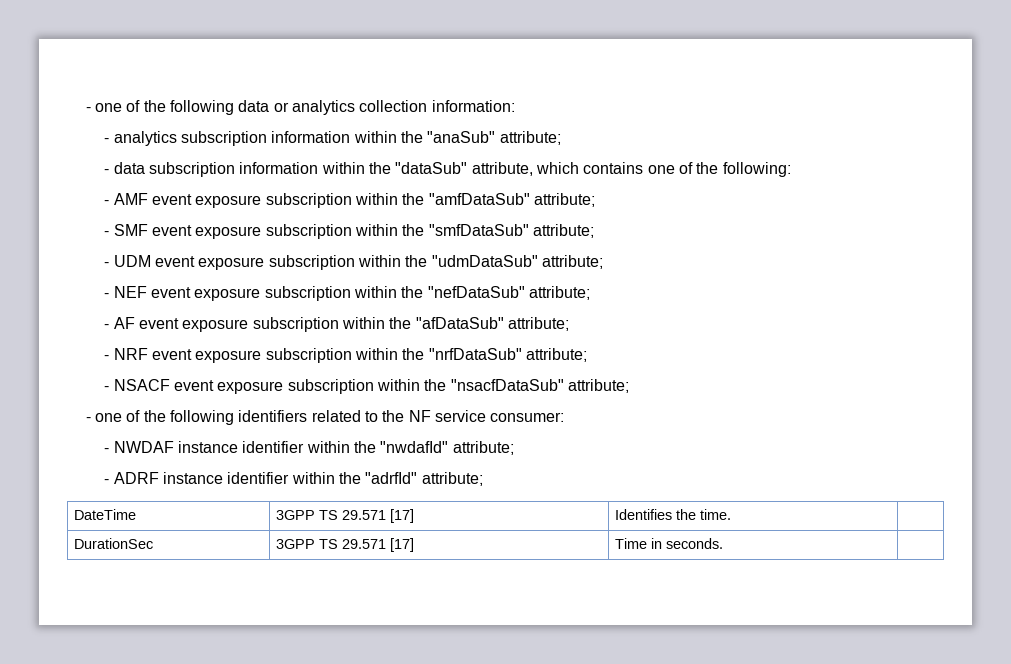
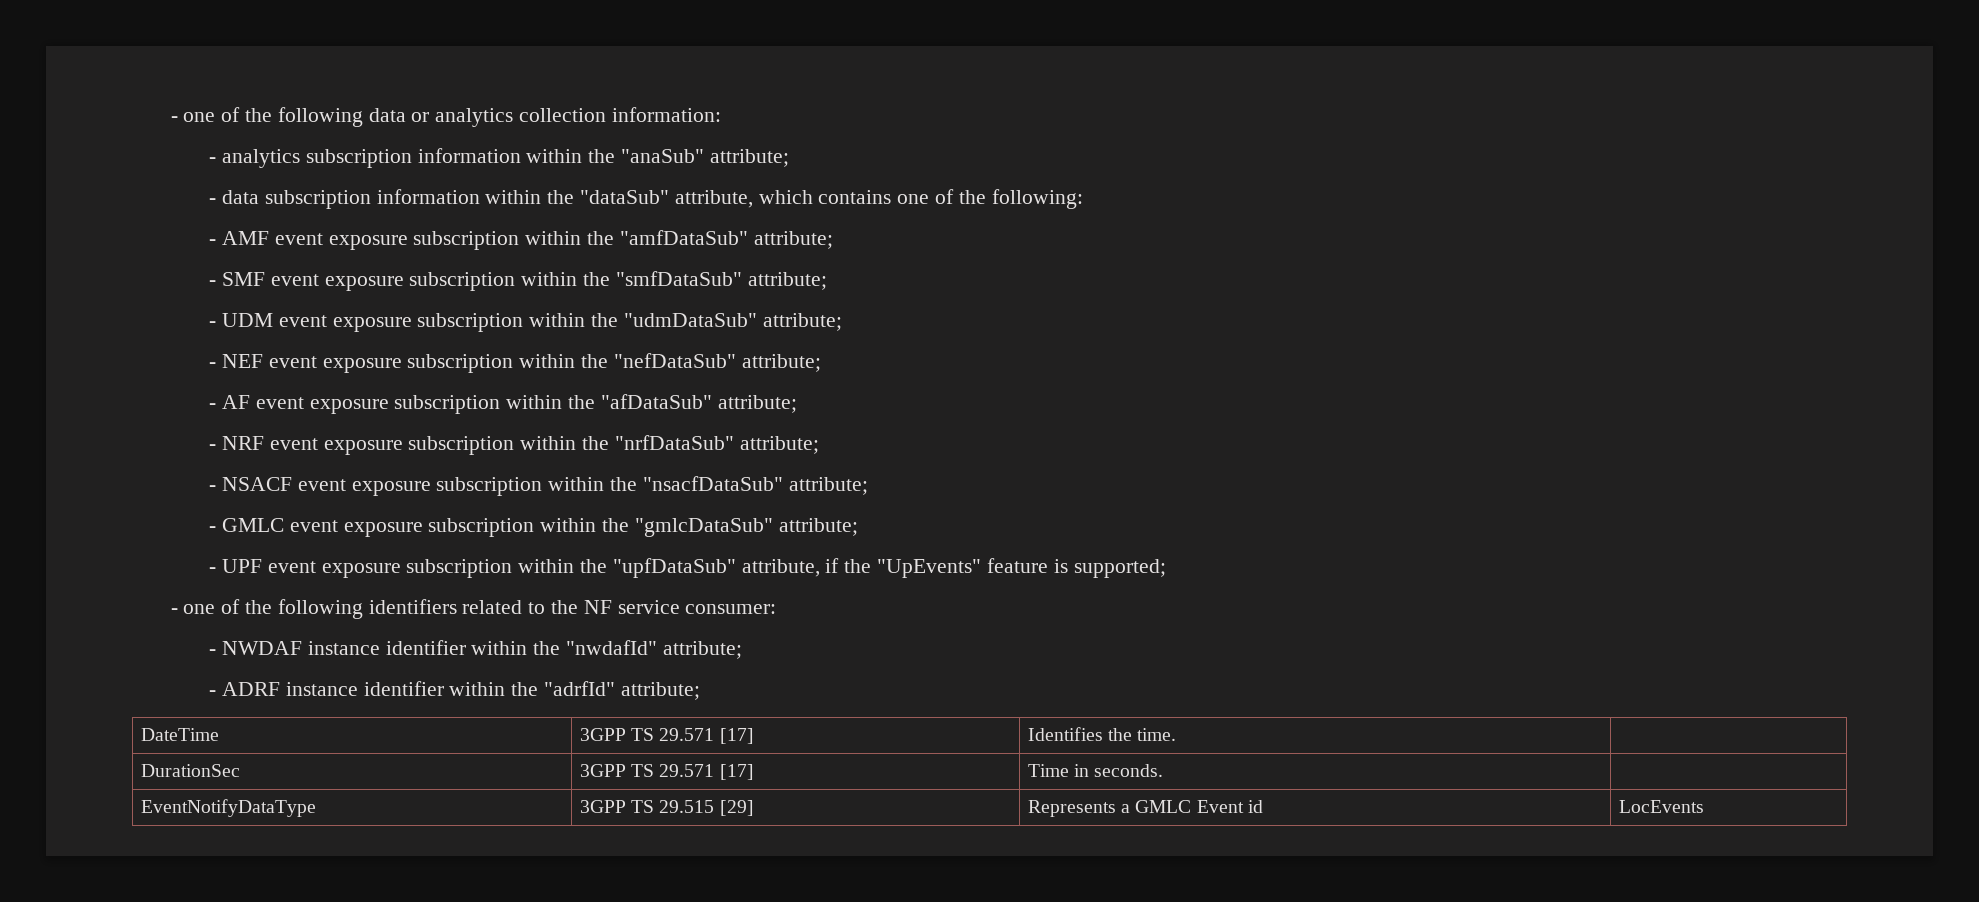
(629, 386) none -> [209,518,858,537] [209,558,1166,578] // - GMLC event exposure subscription within the "gmlcDataSub" attribute; // - UPF event exposure subscription within the "upfDataSub" attribute, if the "UpEvents" feature is supported;
(723, 543) none -> [140,799,316,817] [579,800,754,816] [1027,800,1263,817] [1618,800,1704,813] // EventNotifyDataType | 3GPP TS 29.515 [29] | Represents a GMLC Event id | LocEvents

